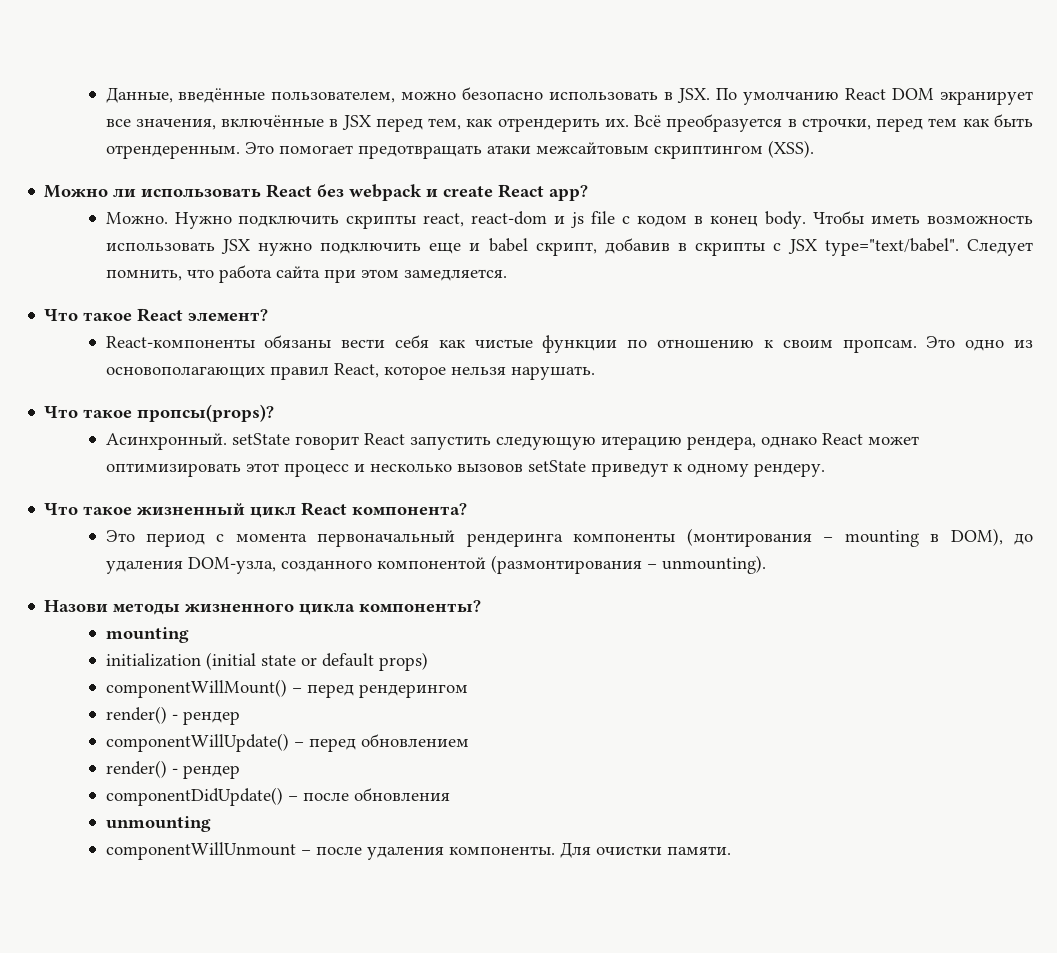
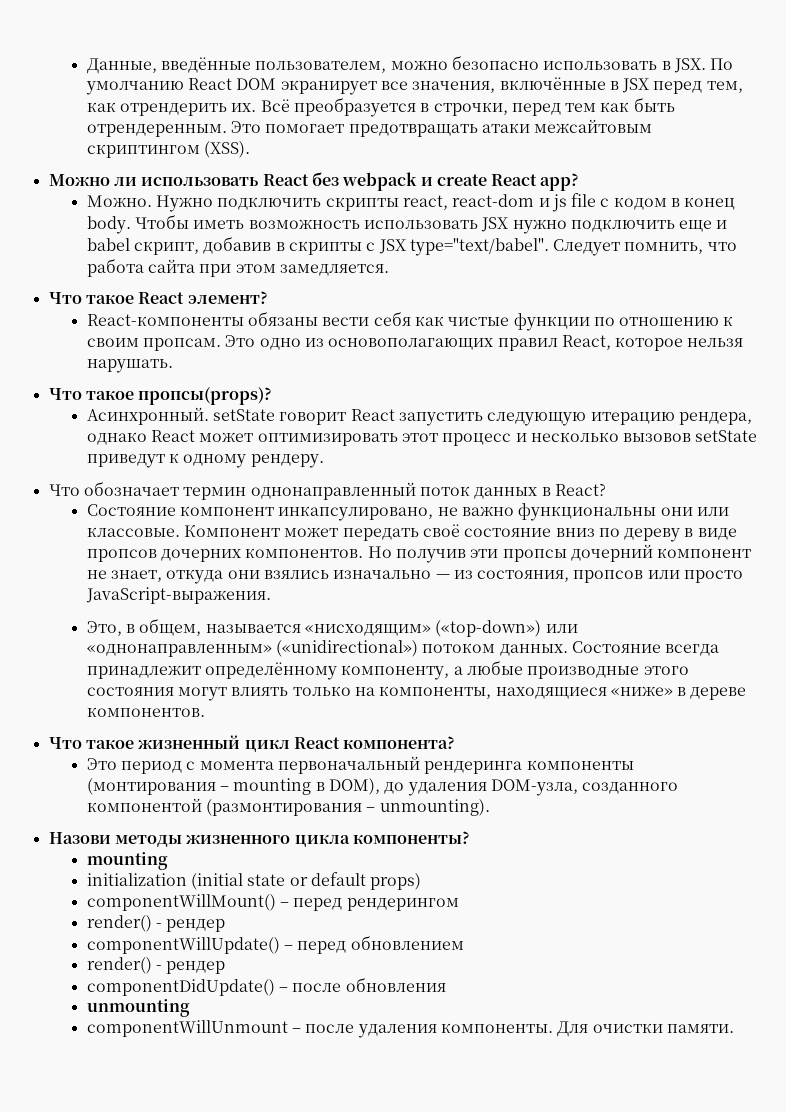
(825, 470) none -> [48,481,606,500] [86,503,729,521] [86,524,737,542] [86,544,752,563] [86,569,744,584] [85,587,271,604] [86,618,578,637] [86,640,720,657] [86,660,689,680] [86,686,747,701] [86,707,205,717] // Что обозначает термин однонаправленный поток данных в React? // Состояние компонент инкапсулировано, не важно функциональны они или классовые. Компонент может передать своё состояние вниз по дереву в виде пропсов дочерних компонентов. Но получив эти пропсы дочерний компонент не знает, откуда они взялись изначально — из состояния, пропсов или просто JavaScript-выражения. // Это, в общем, называется «нисходящим» («top-down») или «однонаправленным» («unidirectional») потоком данных. Состояние всегда принадлежит определённому компоненту, а любые производные этого состояния могут влиять только на компоненты, находящиеся «ниже» в дереве компонентов.

